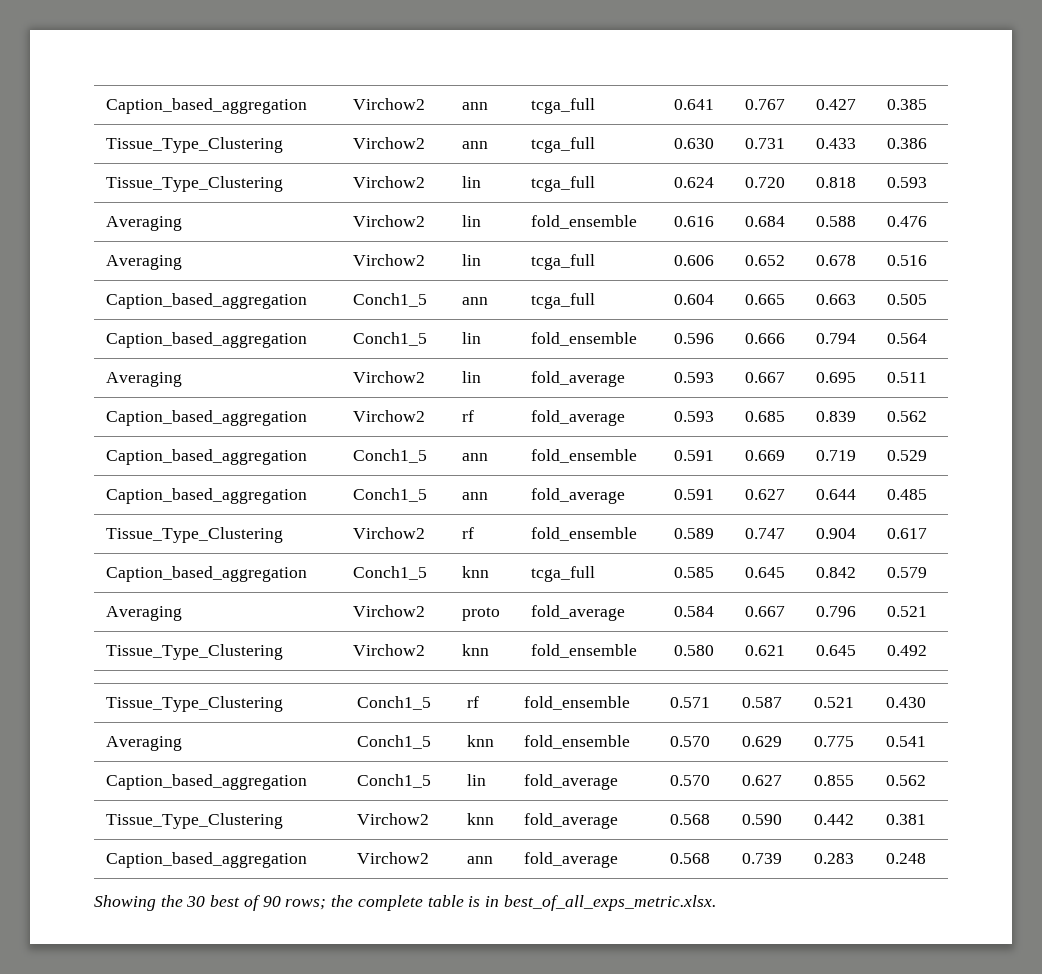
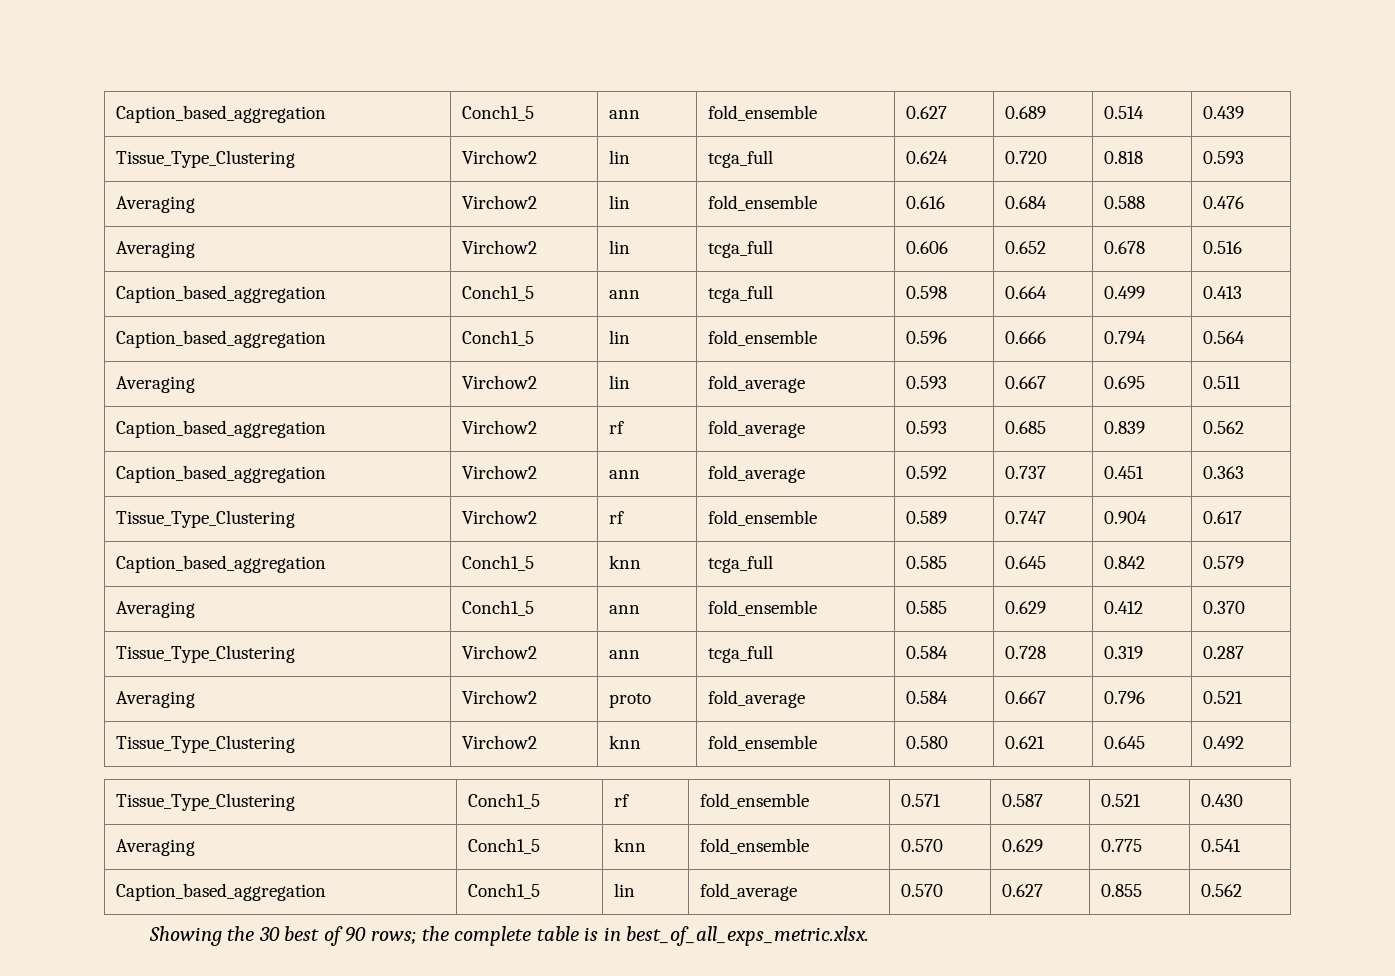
[105,98,307,114] [352,98,425,110] [461,102,488,110] [530,98,595,114] [673,99,714,110] [744,99,785,110] [815,99,856,110] [886,99,927,110] [105,137,283,153] [352,137,425,149] [461,141,488,149] [530,137,595,153] [673,138,714,149] [744,138,785,149] [815,138,856,149] [886,138,927,149] Caption_based_aggregation | Virchow2 | ann | tcga_full | 0.641 | 0.767 | 0.427 | 0.385 // Tissue_Type_Clustering | Virchow2 | ann | tcga_full | 0.630 | 0.731 | 0.433 | 0.386 -> [116,105,327,123] [462,105,535,121] [609,110,641,119] [708,105,818,121] [906,106,948,119] [1005,106,1047,119] [1104,106,1145,119] [1203,106,1245,119] Caption_based_aggregation | Conch1_5 | ann | fold_ensemble | 0.627 | 0.689 | 0.514 | 0.439
[673,294,714,305] [744,294,785,305] [815,294,856,305] [886,294,927,305] 0.604 | 0.665 | 0.663 | 0.505 -> [906,286,948,299] [1005,286,1048,299] [1104,286,1146,299] [1203,286,1243,299] 0.598 | 0.664 | 0.499 | 0.413
[352,449,427,463] [461,453,488,461] [530,449,637,463] [673,450,714,461] [744,450,785,461] [815,450,856,461] [886,450,927,461] [105,488,307,504] [352,488,427,502] [461,492,488,500] [530,488,625,504] [673,489,714,500] [744,489,785,500] [815,489,856,500] [886,489,927,500] Conch1_5 | ann | fold_ensemble | 0.591 | 0.669 | 0.719 | 0.529 // Caption_based_aggregation | Conch1_5 | ann | fold_average | 0.591 | 0.627 | 0.644 | 0.485 -> [462,465,538,479] [609,470,641,479] [708,465,806,483] [906,466,948,479] [1005,466,1047,479] [1104,466,1145,479] [1203,466,1245,479] Virchow2 | ann | fold_average | 0.592 | 0.737 | 0.451 | 0.363
(927, 572) none -> [116,601,196,618] [462,600,535,616] [609,605,641,614] [708,600,818,616] [906,601,948,614] [1005,601,1047,614] [1104,601,1144,614] [1203,601,1246,614] [116,645,296,663] [462,645,538,659] [609,650,641,659] [708,645,774,663] [906,646,949,659] [1005,646,1047,659] [1104,646,1144,659] [1203,646,1245,659] // Averaging | Conch1_5 | ann | fold_ensemble | 0.585 | 0.629 | 0.412 | 0.370 // Tissue_Type_Clustering | Virchow2 | ann | tcga_full | 0.584 | 0.728 | 0.319 | 0.287
[105,813,283,829] [356,813,429,825] [466,813,494,825] [523,813,618,829] [669,814,710,825] [741,814,782,825] [813,814,854,825] [885,814,926,825] [105,852,307,868] [356,852,429,864] [466,856,493,864] [523,852,618,868] [669,853,710,864] [741,853,782,864] [813,853,854,864] [885,853,926,864] // Tissue_Type_Clustering | Virchow2 | knn | fold_average | 0.568 | 0.590 | 0.442 | 0.381 // Caption_based_aggregation | Virchow2 | ann | fold_average | 0.568 | 0.739 | 0.283 | 0.248 -> (1243, 890) none

